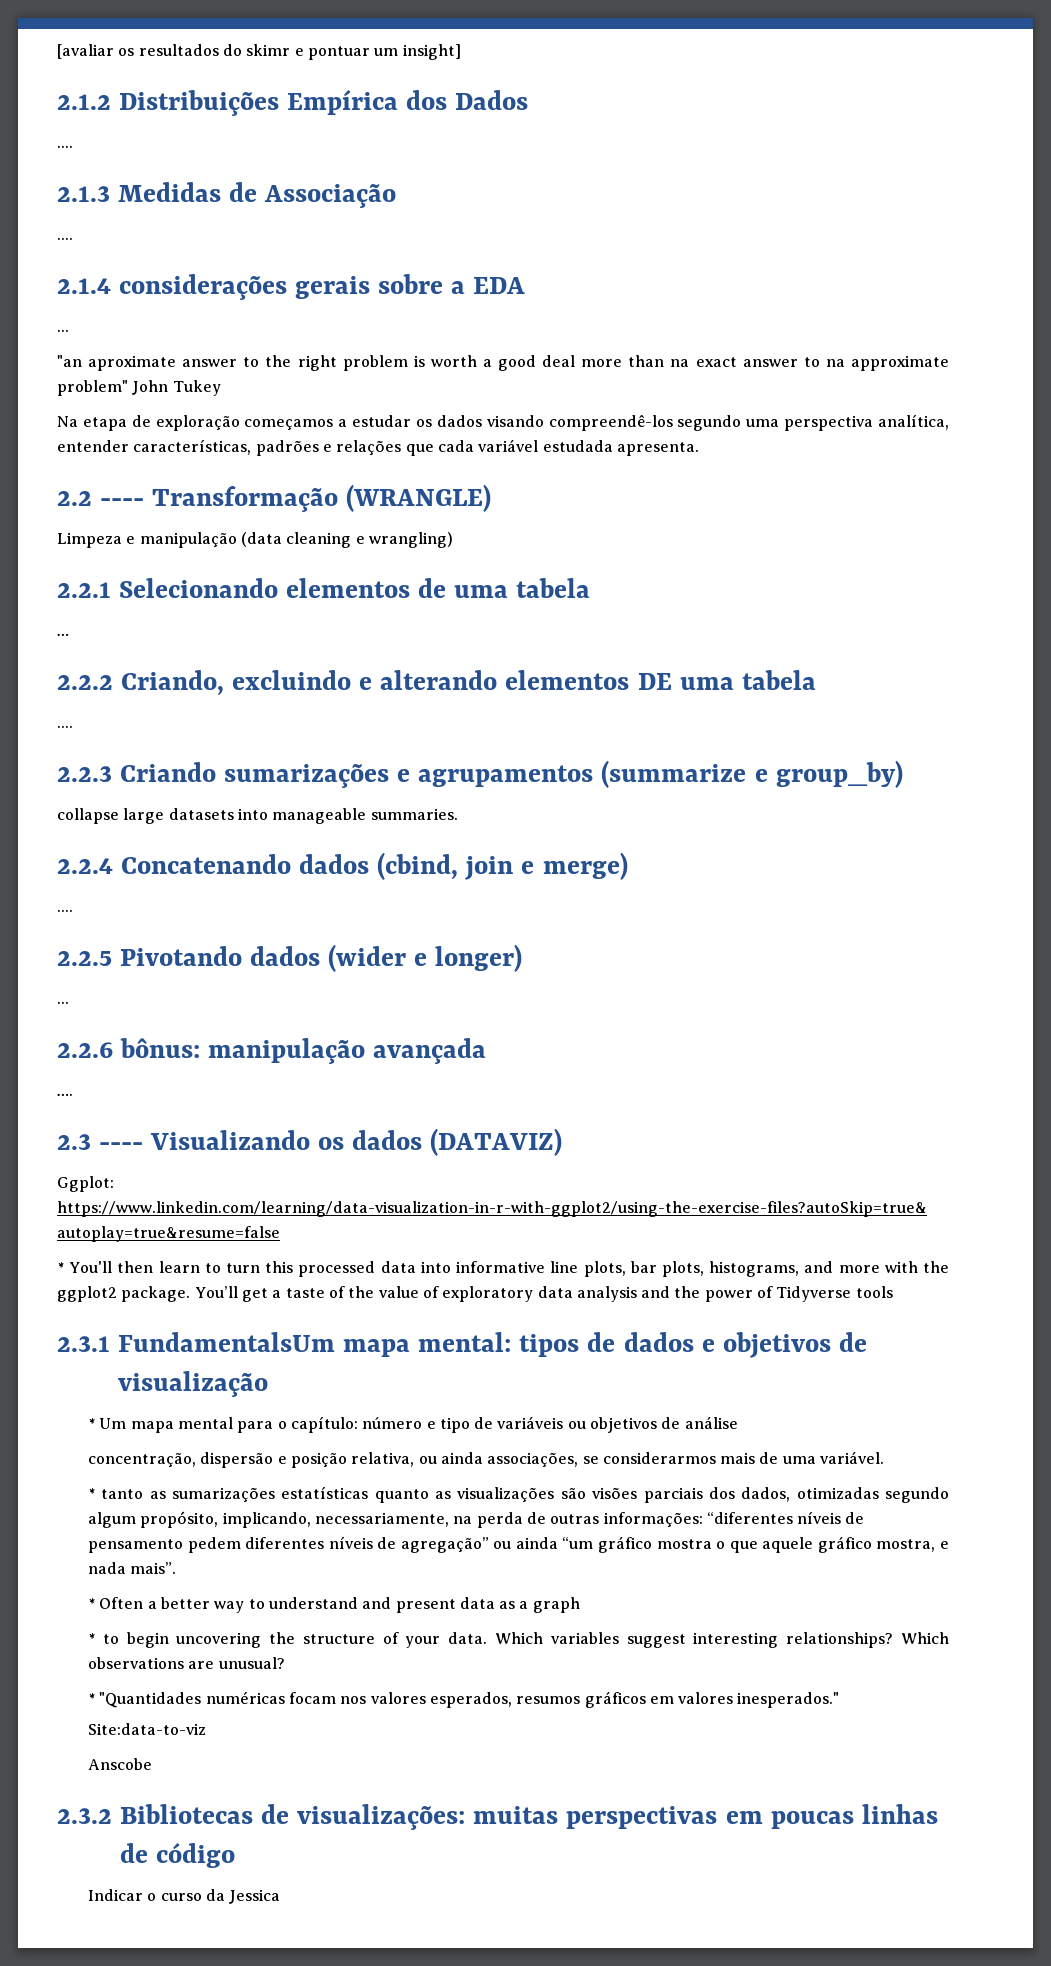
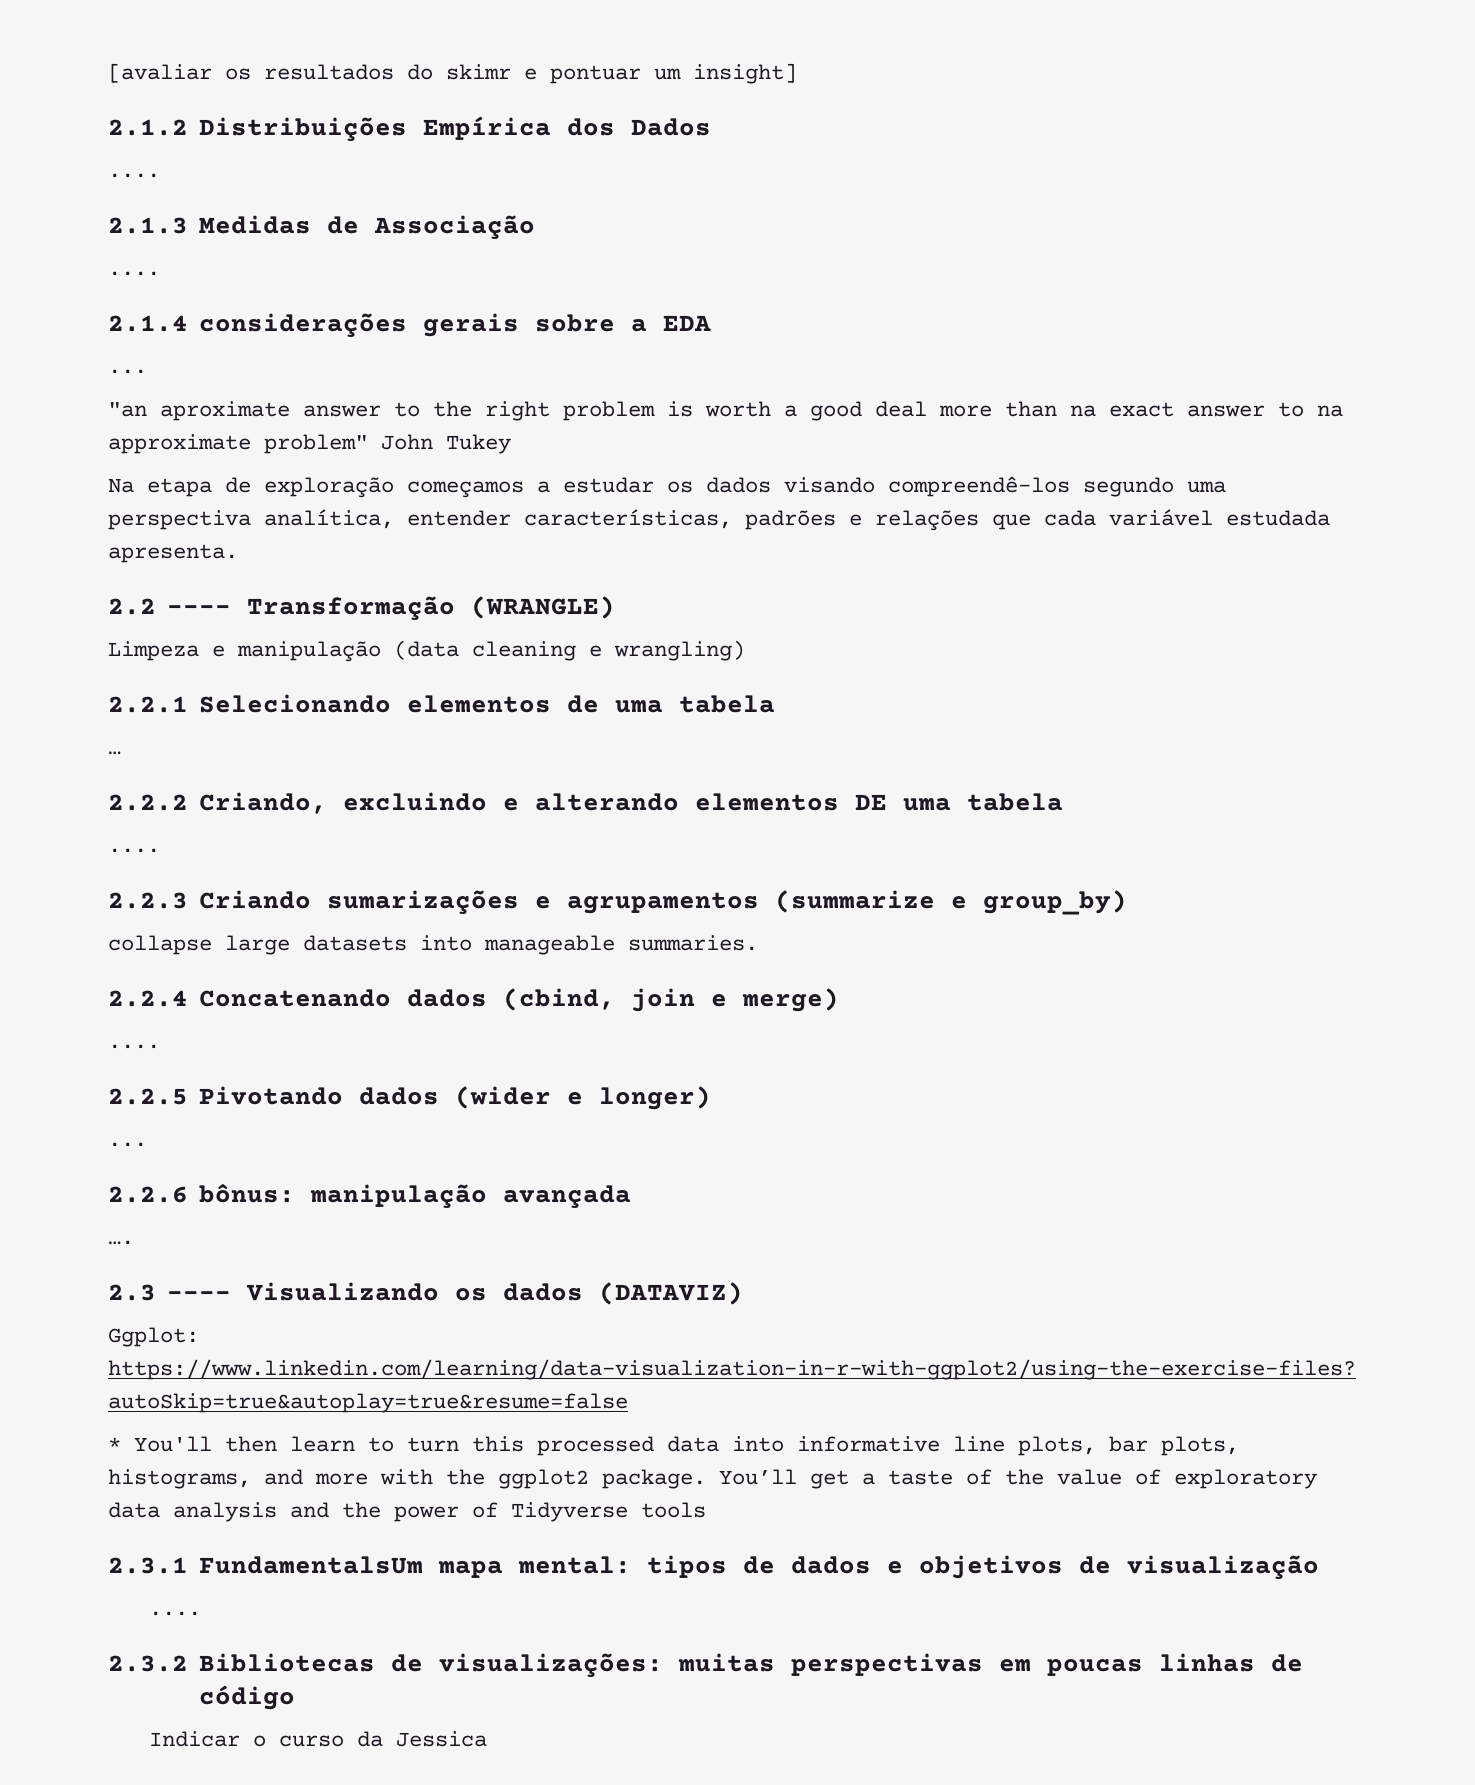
[87,1416,738,1433] [87,1451,885,1468] [87,1486,949,1503] [87,1511,865,1528] [87,1536,949,1553] [87,1562,177,1574] [87,1597,580,1613] [87,1632,949,1648] [87,1657,285,1669] [87,1691,840,1708] [87,1723,206,1735] [87,1758,152,1770] * Um mapa mental para o capítulo: número e tipo de variáveis ou objetivos de análise // concentração, dispersão e posição relativa, ou ainda associações, se considerarmos mais de uma variável. // * tanto as sumarizações estatísticas quanto as visualizações são visões parciais dos dados, otimizadas segundo algum propósito, implicando, necessariamente, na perda de outras informações: “diferentes níveis de pensamento pedem diferentes níveis de agregação” ou ainda “um gráfico mostra o que aquele gráfico mostra, e nada mais”. // * Often a better way to understand and present data as a graph // * to begin uncovering the structure of your data. Which variables suggest interesting relationships? Which observations are unusual? // * "Quantidades numéricas focam nos valores esperados, resumos gráficos em valores inesperados." // Site:data-to-viz // Anscobe -> [148,1611,201,1616] ....

